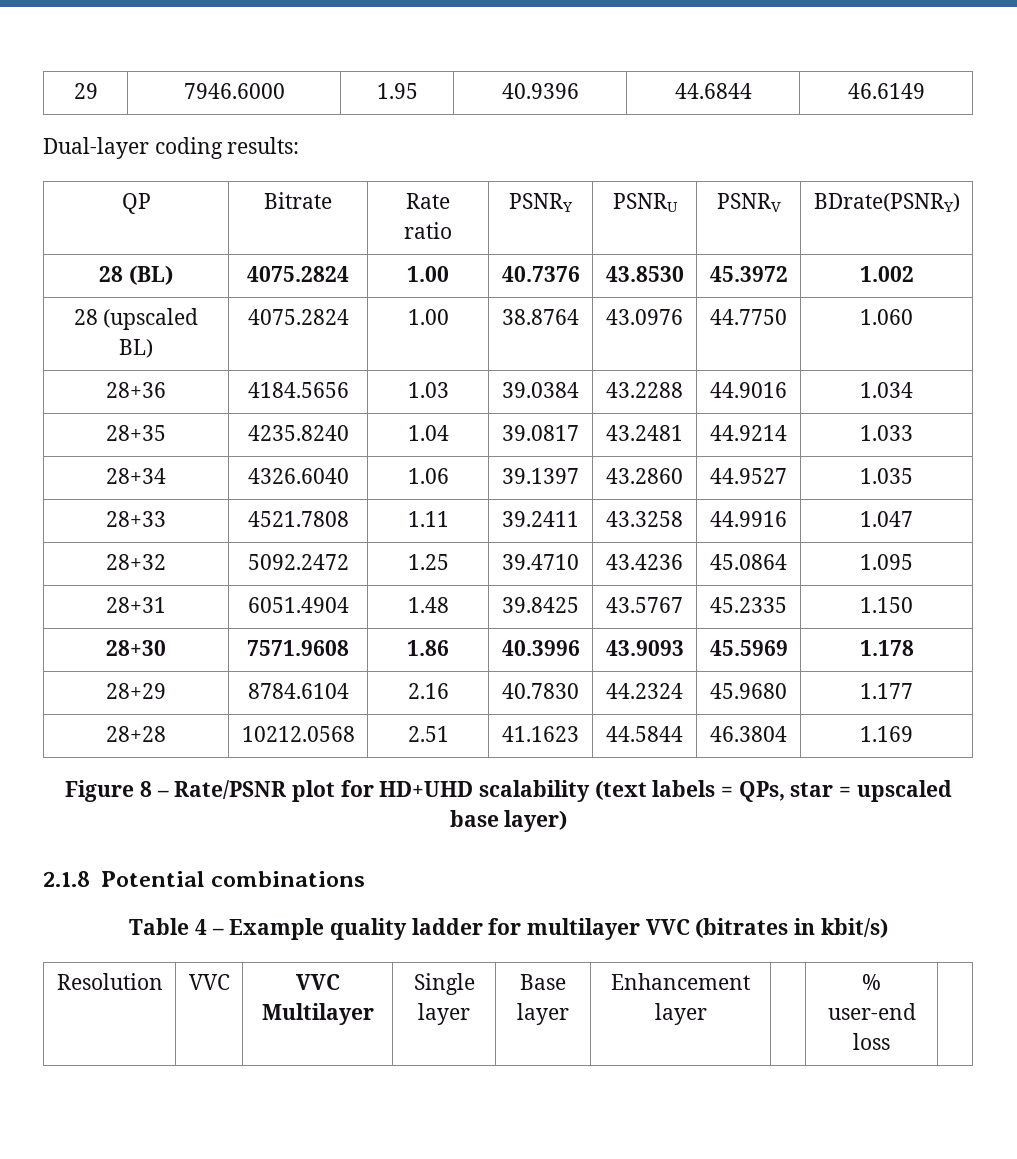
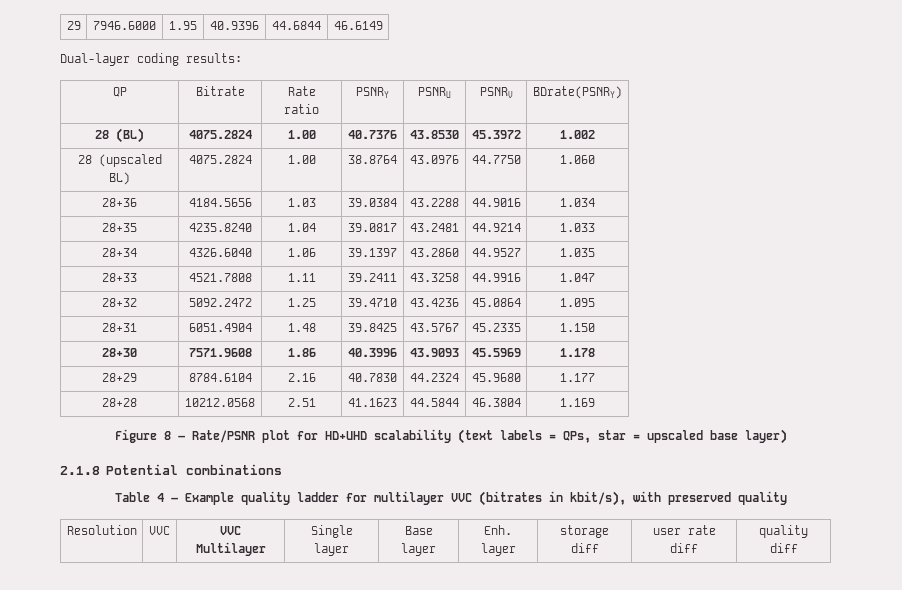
[820,918,888,938] kbit/s) -> [570,491,787,506] kbit/s), with preserved quality
[611,973,750,990] [654,1003,707,1025] [862,974,881,990] [827,1003,916,1020] [853,1033,890,1050] Enhancement layer | | % user-end loss | -> [484,525,512,535] [480,543,516,556] [560,525,609,538] [570,543,599,553] [652,525,716,535] [670,543,698,553] [759,525,808,538] [769,543,798,553] Enh. layer | storage diff | user rate diff | quality diff

